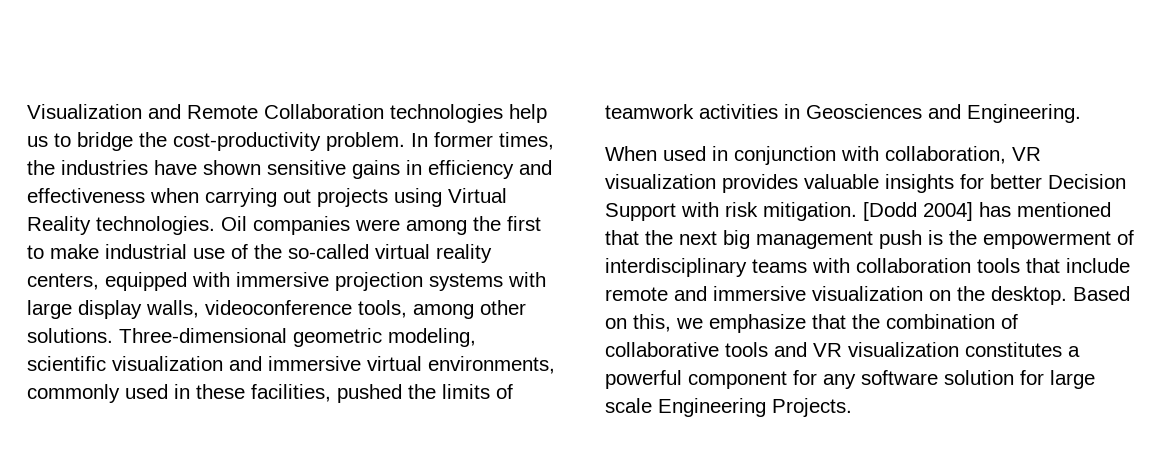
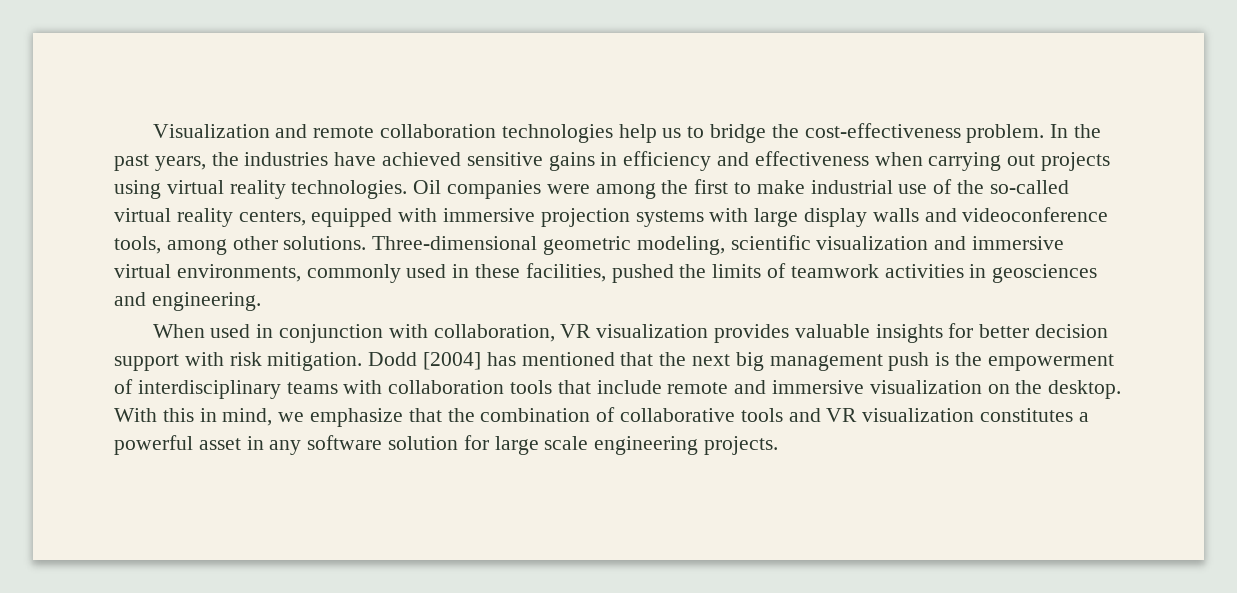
[187,104,384,119] Remote Collaboration -> [313,124,497,138] remote collaboration
[173,132,321,151] cost-productivity -> [804,123,961,138] cost-effectiveness
[434,132,554,150] former times, -> [1074,124,1102,138] [114,154,206,171] the past years,
[203,160,261,175] shown -> [382,152,462,166] achieved
[448,188,507,203] [27,216,91,235] Virtual Reality -> [166,180,286,199] virtual reality
[146,300,199,318] walls, -> [872,208,957,222] walls and
[806,104,1081,123] Geosciences and Engineering. -> [992,264,1098,283] [114,292,261,311] geosciences and engineering.
[1048,174,1126,189] [605,203,676,221] Decision Support -> [1035,324,1109,338] [114,354,179,371] decision support
[863,202,973,221] [Dodd 2004] -> [368,352,482,370] Dodd [2004]
[1073,286,1130,301] [605,314,671,332] Based on this, -> [114,408,273,426] With this in mind,
[688,370,817,389] component for -> [198,436,264,450] asset in
[658,398,852,417] Engineering Projects. -> [594,436,779,455] engineering projects.

